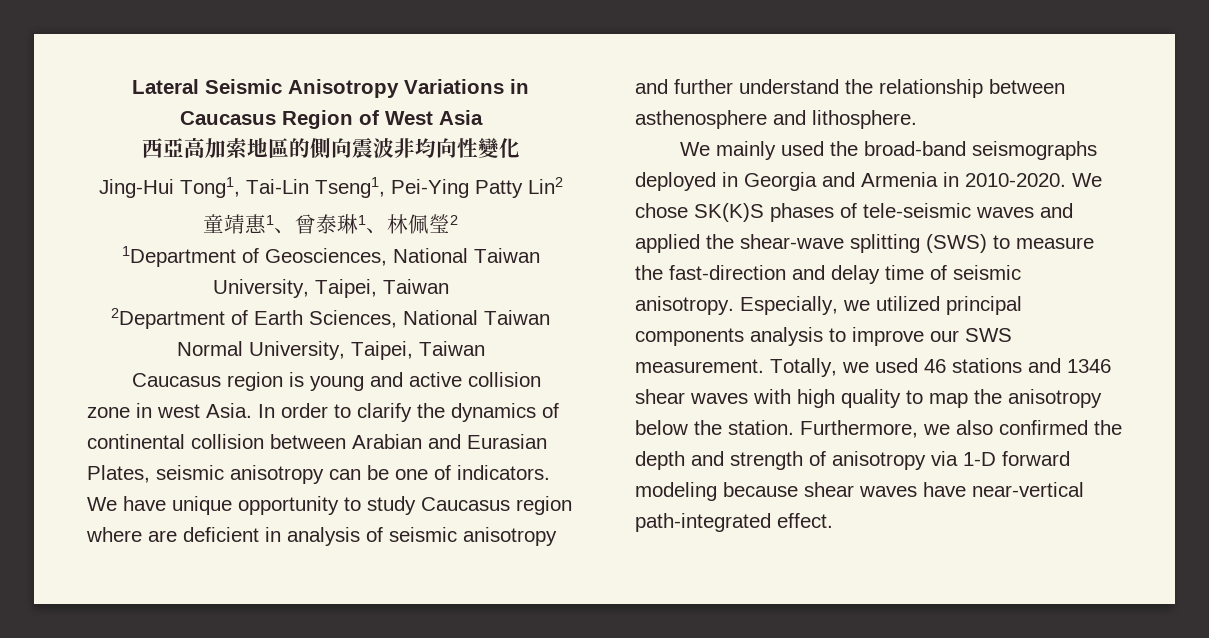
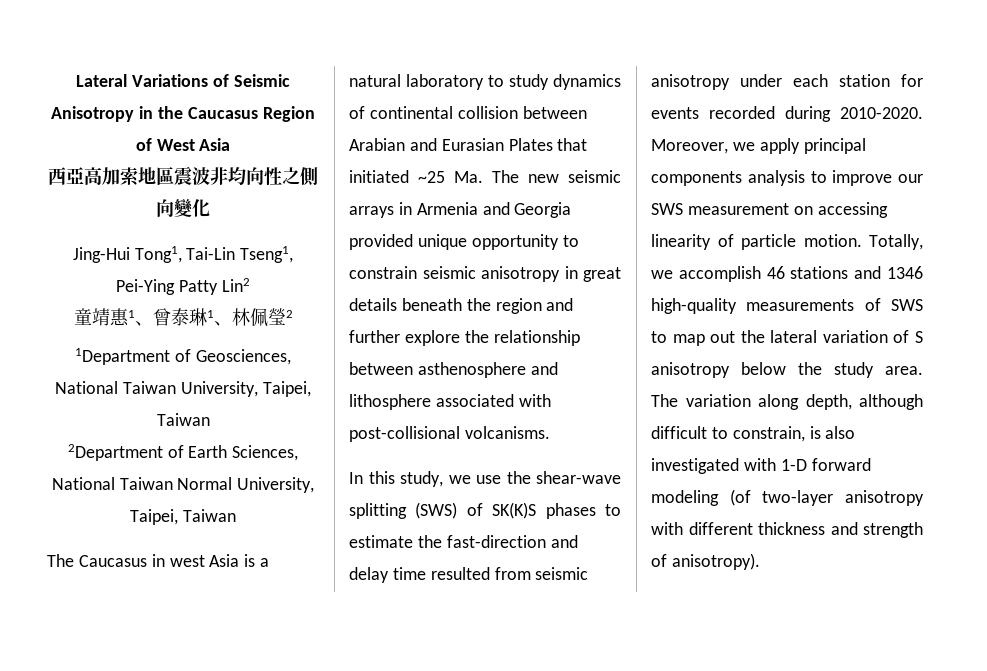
[205,79,529,98] Seismic Anisotropy Variations in -> [132,74,290,87] [51,106,183,122] Variations of Seismic Anisotropy in the
[288,138,352,159] 的側向 -> (174, 176) none
(478, 148) none -> [282,167,318,186] [156,199,174,217] 之側向
[131,372,541,391] [87,403,445,422] Caucasus region is young and active collision zone in west Asia. In order to clarify the -> [47,554,270,567] [349,74,549,90] The Caucasus in west Asia is a natural laboratory to study
[87,465,550,484] [87,496,572,515] [86,527,557,546] Plates, seismic anisotropy can be one of indicators. We have unique opportunity to study Caucasus region where are deficient in analysis of seismic anisotropy -> [508,138,588,151] [349,170,621,183] [349,202,572,218] [349,234,579,250] [349,266,621,282] [349,298,542,314] Plates that initiated ~25 Ma. The new seismic arrays in Armenia and Georgia provided unique opportunity to constrain seismic anisotropy in great details beneath the region
[739,79,839,94] understand -> [404,330,460,346] explore
[812,110,917,129] [679,141,1097,160] [635,172,1102,191] [635,203,1073,222] [635,234,1094,253] lithosphere. // We mainly used the broad-band seismographs deployed in Georgia and Armenia in 2010-2020. We chose SK(K)S phases of tele-seismic waves and applied the shear-wave splitting (SWS) to measure -> [349,394,551,410] [349,426,550,442] [349,471,621,487] [349,502,621,519] [349,535,413,548] lithosphere associated with post-collisional volcanisms. // In this study, we use the shear-wave splitting (SWS) of SK(K)S phases to estimate
[930,265,1021,280] [635,296,940,315] of seismic anisotropy. Especially, we utilized -> [430,567,589,580] [651,74,923,90] [651,106,923,122] [651,138,800,154] resulted from seismic anisotropy under each station for events recorded during 2010-2020. Moreover, we apply
[635,359,764,373] measurement. -> [687,202,888,218] [651,234,862,250] measurement on accessing linearity of particle motion.
[875,358,918,373] used -> [678,266,761,282] accomplish
[635,389,1102,408] [635,420,1122,438] [635,451,1070,470] [635,482,1084,501] [635,513,833,532] shear waves with high quality to map the anisotropy below the station. Furthermore, we also confirmed the depth and strength of anisotropy via 1-D forward modeling because shear waves have near-vertical path-integrated effect. -> [651,298,923,314] [651,330,923,346] [651,362,923,378] [651,394,923,410] [651,426,856,442] [651,458,871,474] [651,489,924,506] [651,522,923,538] [651,553,760,570] high-quality measurements of SWS to map out the lateral variation of S anisotropy below the study area. The variation along depth, although difficult to constrain, is also investigated with 1-D forward modeling (of two-layer anisotropy with different thickness and strength of anisotropy).

